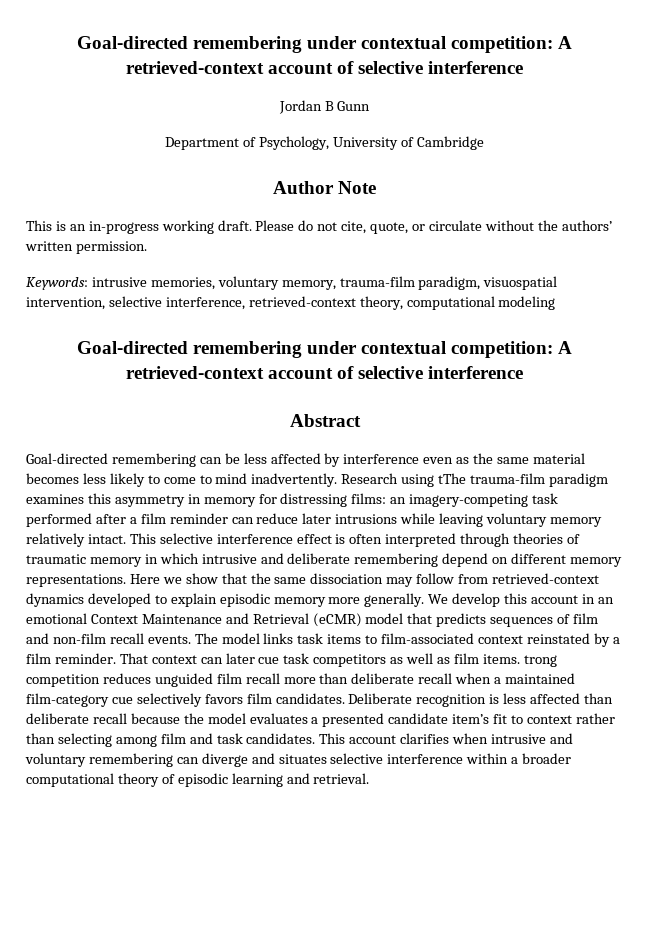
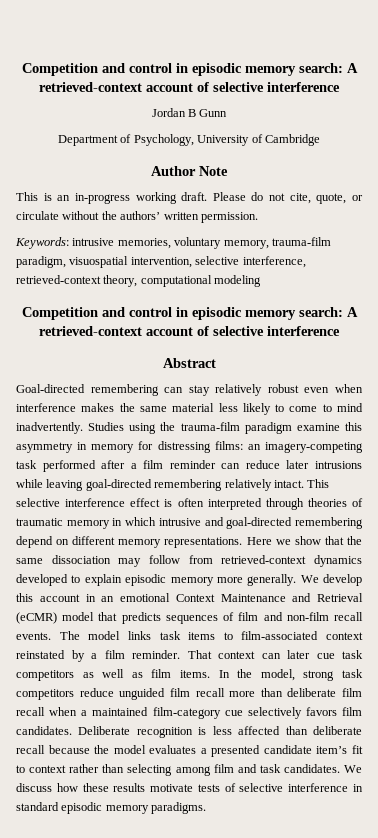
[76,36,554,53] Goal-directed remembering under contextual competition: -> [21,63,343,76] Competition and control in episodic memory search:
[76,341,554,358] Goal-directed remembering under contextual competition: -> [21,307,343,320] Competition and control in episodic memory search:
[224,453,470,467] be less affected by interference even as -> [188,384,363,396] [16,403,115,412] stay relatively robust even when interference makes
[26,473,79,484] becomes -> (215, 407) none
[341,473,467,487] Research using tThe -> [88,422,176,434] Studies using the
[26,494,84,504] examines -> [296,423,340,431] examine
[486,513,602,527] voluntary memory -> [85,479,223,491] goal-directed remembering
[287,553,351,564] deliberate -> [226,517,293,529] goal-directed
[523,655,557,667] [26,673,151,687] trong competition reduces -> [218,669,363,681] [16,688,114,700] In the model, strong task competitors reduce
(415, 678) none -> [342,688,362,697] film
[319,733,573,744] [25,753,572,767] [26,773,370,787] This account clarifies when intrusive and voluntary remembering can diverge and situates selective interference within a broader computational theory of episodic learning and retrieval. -> [344,765,362,773] [16,783,363,792] [16,802,207,814] We discuss how these results motivate tests of selective interference in standard episodic memory paradigms.

